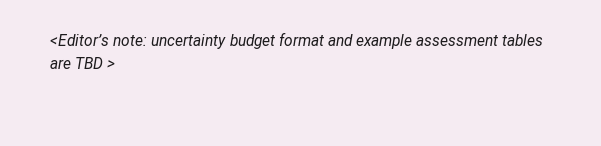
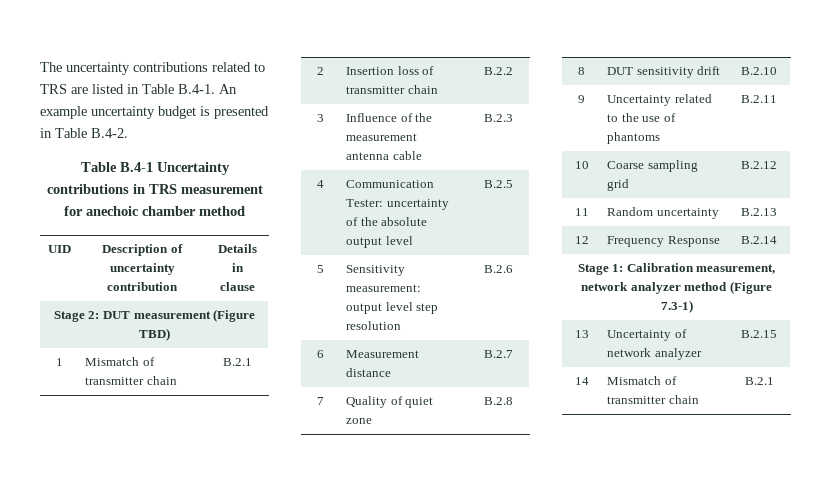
[50,32,544,49] [50,57,116,69] <Editor’s note: uncertainty budget format and example assessment tables are TBD > -> [40,62,265,75] [40,84,237,94] [40,106,269,119] [40,128,128,138] [80,162,230,175] [46,184,263,194] [64,206,245,216] [48,245,71,253] [102,244,183,256] [109,263,175,275] [107,282,178,291] [217,244,257,253] [231,263,244,272] [219,282,255,291] [53,309,256,322] [139,328,170,341] [56,358,63,366] [85,357,155,366] [85,376,177,385] [222,358,252,366] [317,67,324,75] [346,66,435,75] [346,85,438,94] [483,67,513,75] [317,114,324,122] [346,113,433,122] [346,133,418,141] [346,151,422,160] [483,114,513,122] [317,180,324,188] [346,180,435,188] [346,199,449,210] [346,217,428,226] [346,236,413,248] [483,180,513,188] [317,265,324,273] [346,265,406,276] [346,284,422,292] [346,302,439,314] [346,321,402,330] [483,265,513,273] [317,350,324,358] [346,350,420,358] [346,368,392,377] [483,350,513,358] [317,397,324,405] [346,396,434,408] [346,418,373,424] [483,397,513,405] [578,67,585,75] [607,66,721,78] [741,67,777,75] [578,95,585,103] [607,94,712,106] [607,113,676,122] [607,132,661,144] [741,95,777,103] [574,161,589,169] [607,160,698,172] [607,179,630,191] [741,161,777,169] [574,208,589,216] [607,207,719,219] [741,208,777,216] [574,236,589,244] [607,236,720,247] [741,236,777,244] [577,263,776,275] [581,281,772,294] [660,300,693,313] [574,330,589,338] [607,329,687,341] [607,348,702,360] [741,330,777,338] [574,377,589,385] [607,376,677,385] [607,395,699,404] [744,377,774,385] The uncertainty contributions related to TRS are listed in Table B.4-1. An example uncertainty budget is presented in Table B.4-2. // Table B.4-1 Uncertainty contributions in TRS measurement for anechoic chamber method // UID | Description of uncertainty contribution | Details in clause // Stage 2: DUT measurement (Figure TBD) // 1 | Mismatch of transmitter chain | B.2.1 // 2 | Insertion loss of transmitter chain | B.2.2 // 3 | Influence of the measurement antenna cable | B.2.3 // 4 | Communication Tester: uncertainty of the absolute output level | B.2.5 // 5 | Sensitivity measurement: output level step resolution | B.2.6 // 6 | Measurement distance | B.2.7 // 7 | Quality of quiet zone | B.2.8 // 8 | DUT sensitivity drift | B.2.10 // 9 | Uncertainty related to the use of phantoms | B.2.11 // 10 | Coarse sampling grid | B.2.12 // 11 | Random uncertainty | B.2.13 // 12 | Frequency Response | B.2.14 // Stage 1: Calibration measurement, network analyzer method (Figure 7.3-1) // 13 | Uncertainty of network analyzer | B.2.15 // 14 | Mismatch of transmitter chain | B.2.1

